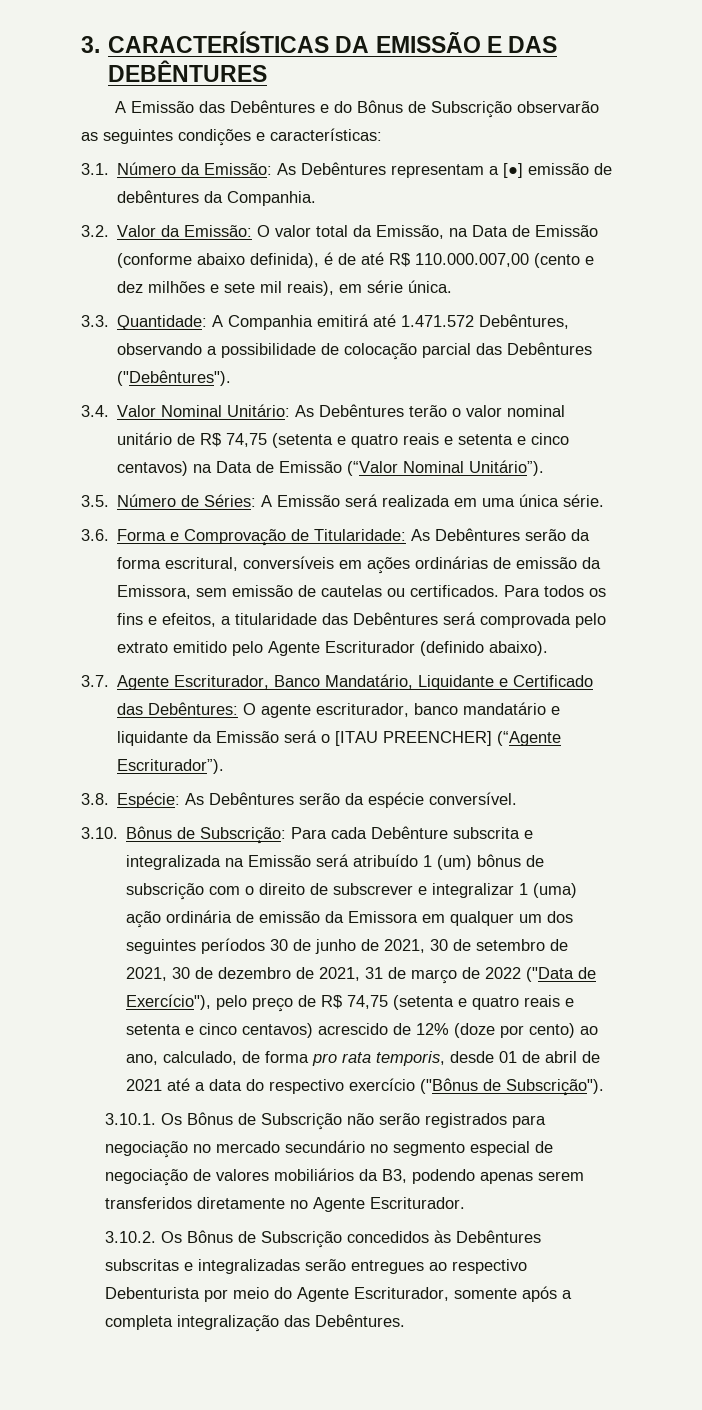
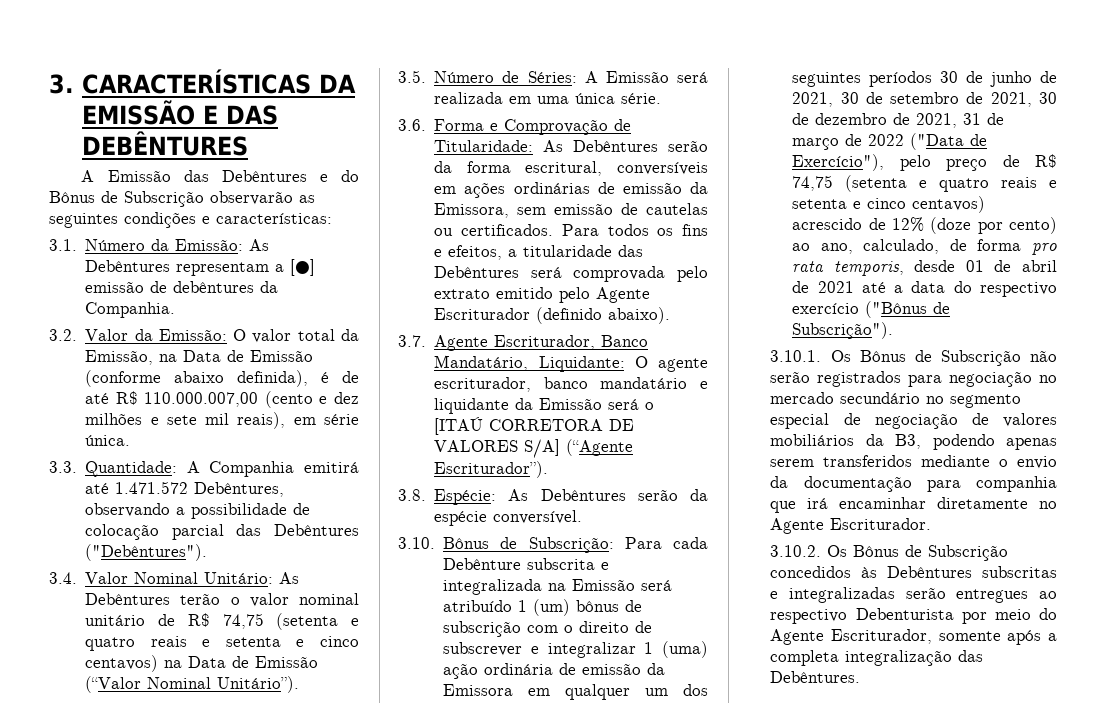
[418,675,594,690] [117,702,239,715] Liquidante e Certificado das Debêntures: -> [538,356,625,372] Liquidante:
[335,731,493,746] [ITAU PREENCHER] -> [434,417,635,435] [434,439,561,458] [ITAÚ CORRETORA DE VALORES S/A]
(193, 1203) none -> [921,455,1057,469] [770,476,1057,492] [770,497,927,513] mediante o envio da documentação para companhia que irá encaminhar

